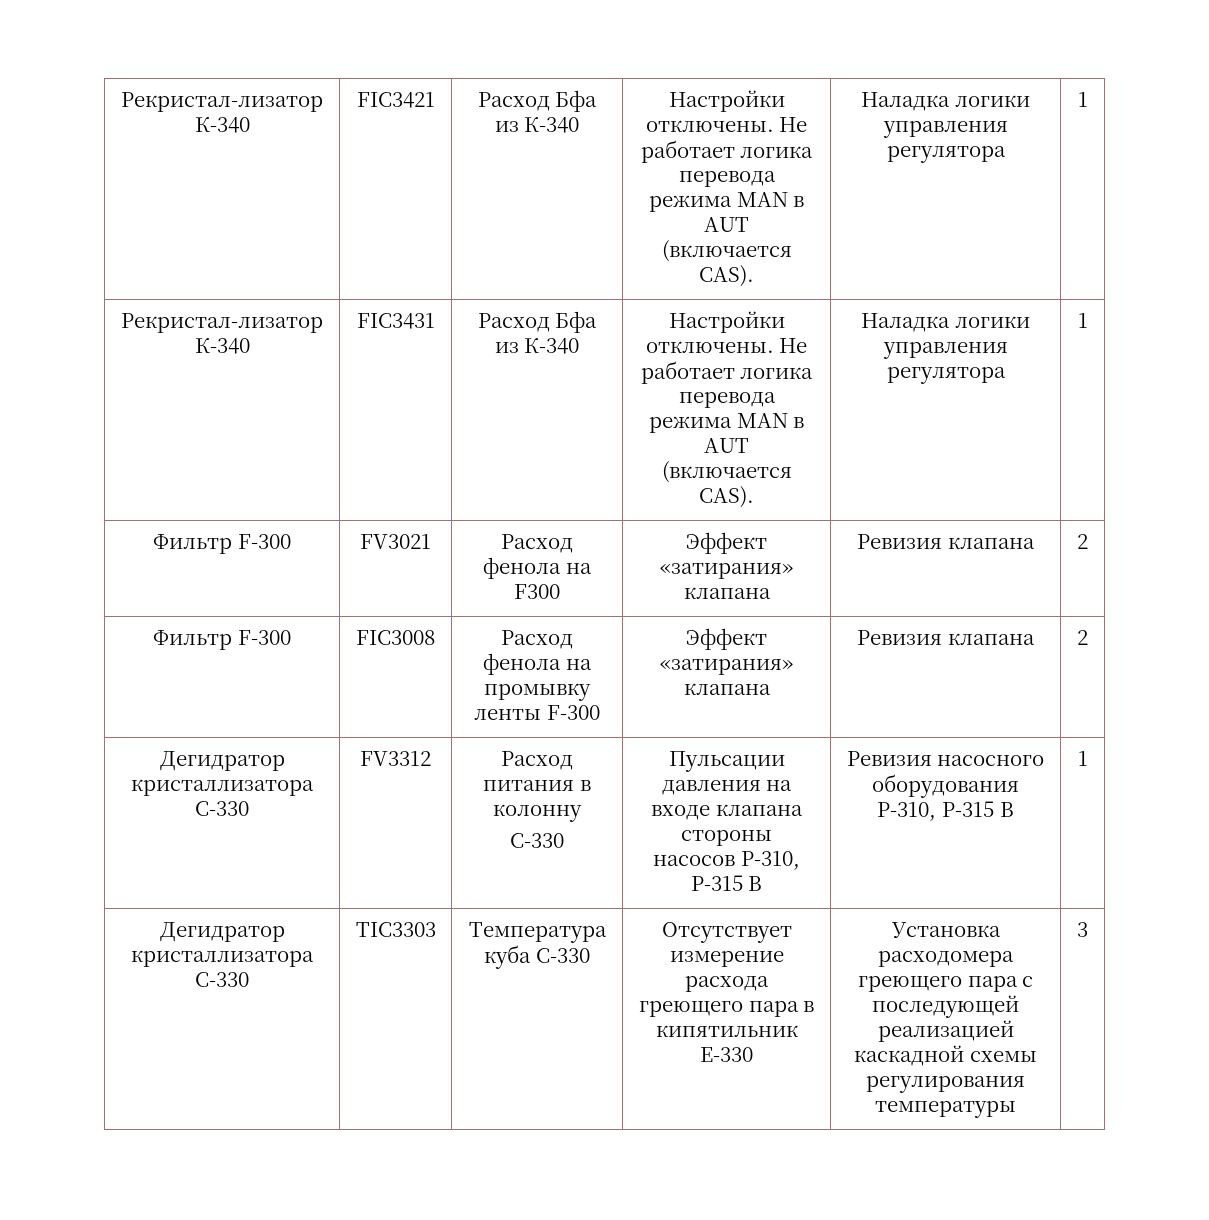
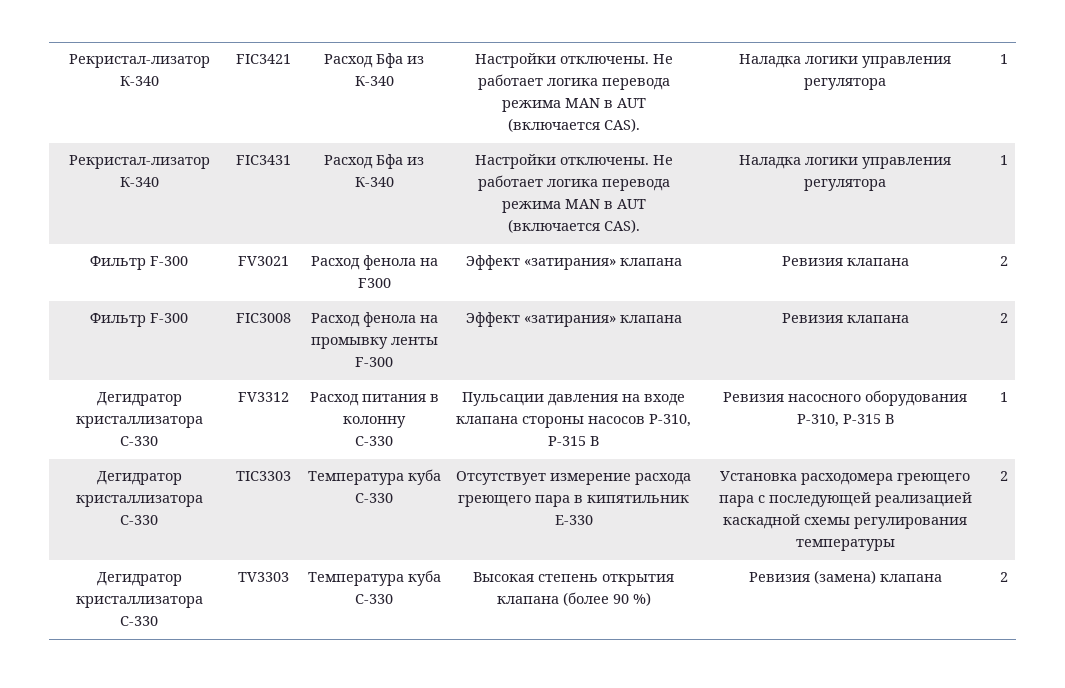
[1077,922,1088,937] 3 -> [1000,471,1008,481] [96,572,182,586] [75,596,203,608] [120,616,158,626] [237,572,289,582] [307,570,441,586] [355,594,393,604] [473,572,674,586] [496,592,651,606] [748,570,942,584] [1000,572,1008,582] 2 // Дегидратор кристаллизатора C-330 | TV3303 | Температура куба С-330 | Высокая степень открытия клапана (более 90 %) | Ревизия (замена) клапана | 2

